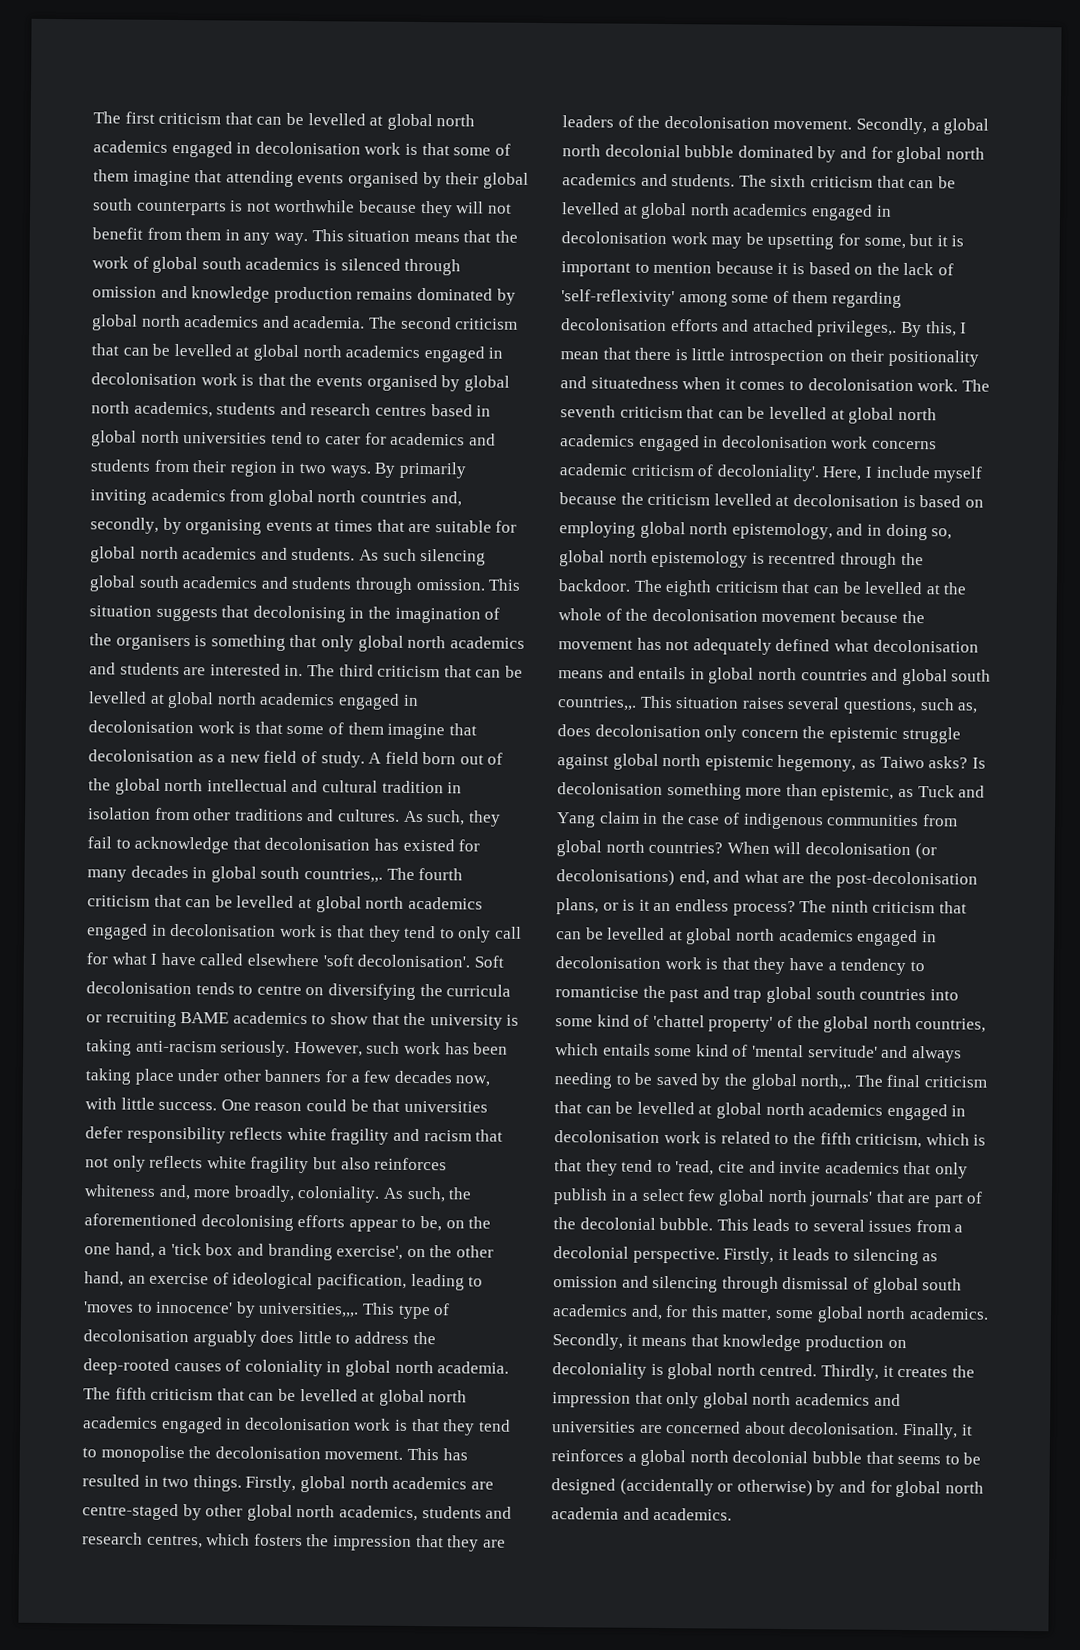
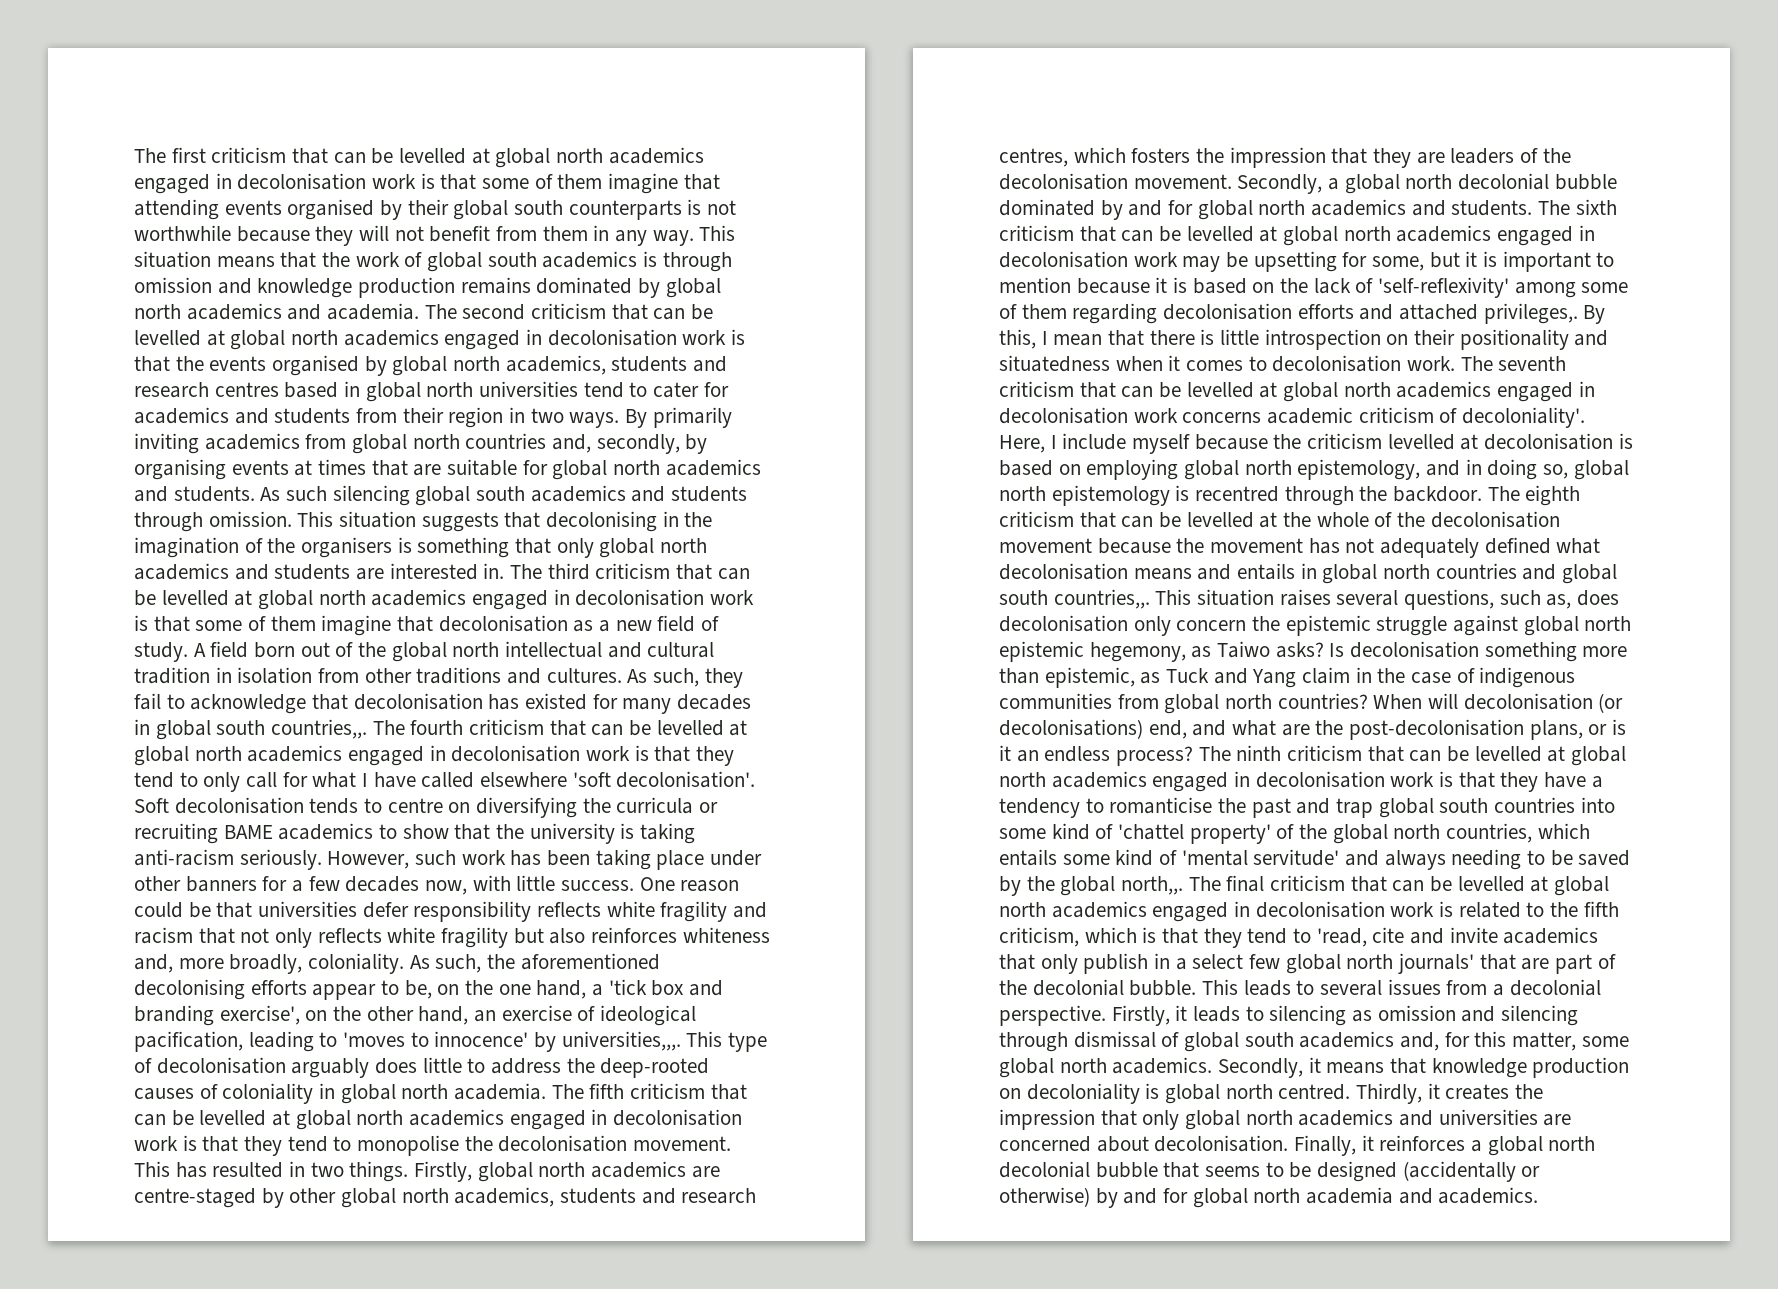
[340,258,401,271] silenced -> (658, 259) none

